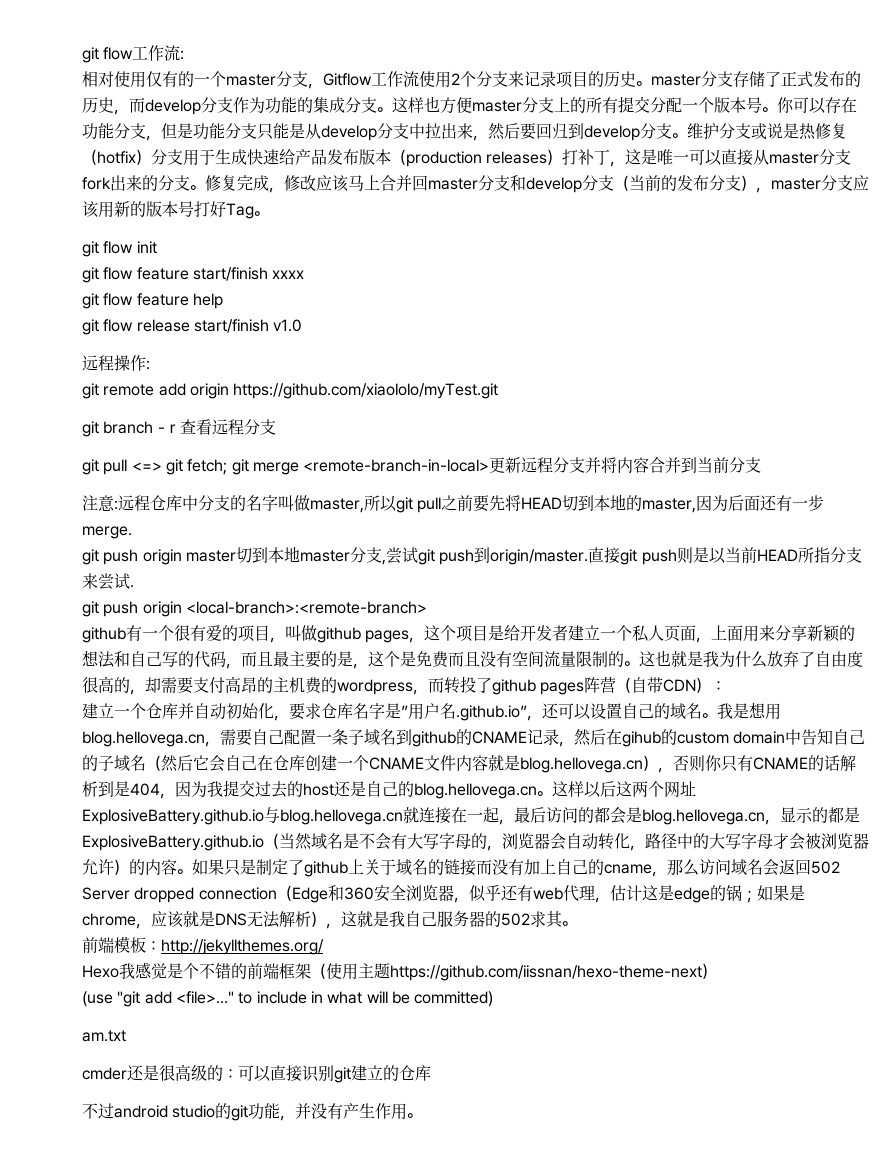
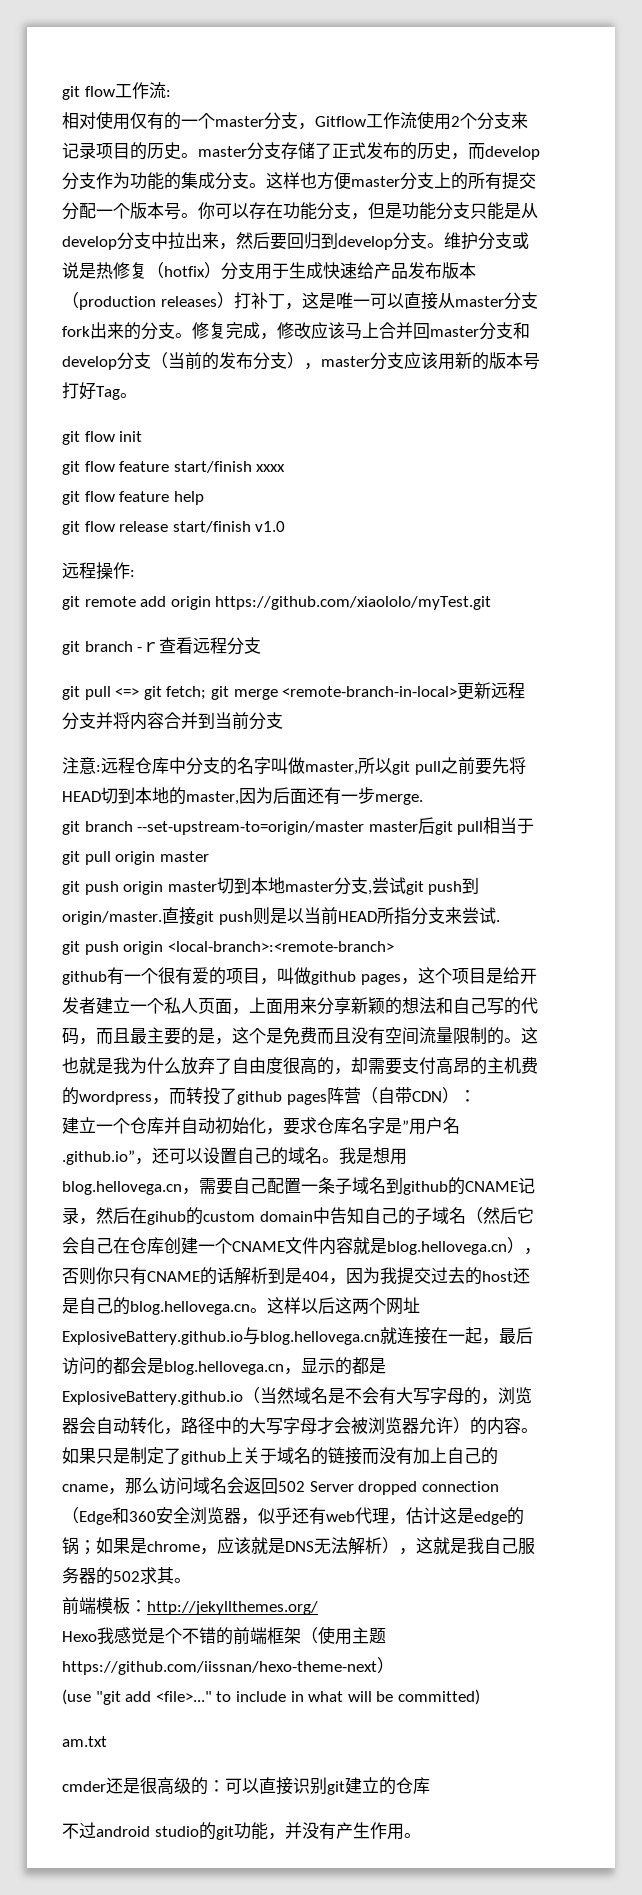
(132, 532) none -> [62,817,535,835] [62,851,209,865] // git branch --set-upstream-to=origin/master master后git pull相当于git pull origin master

